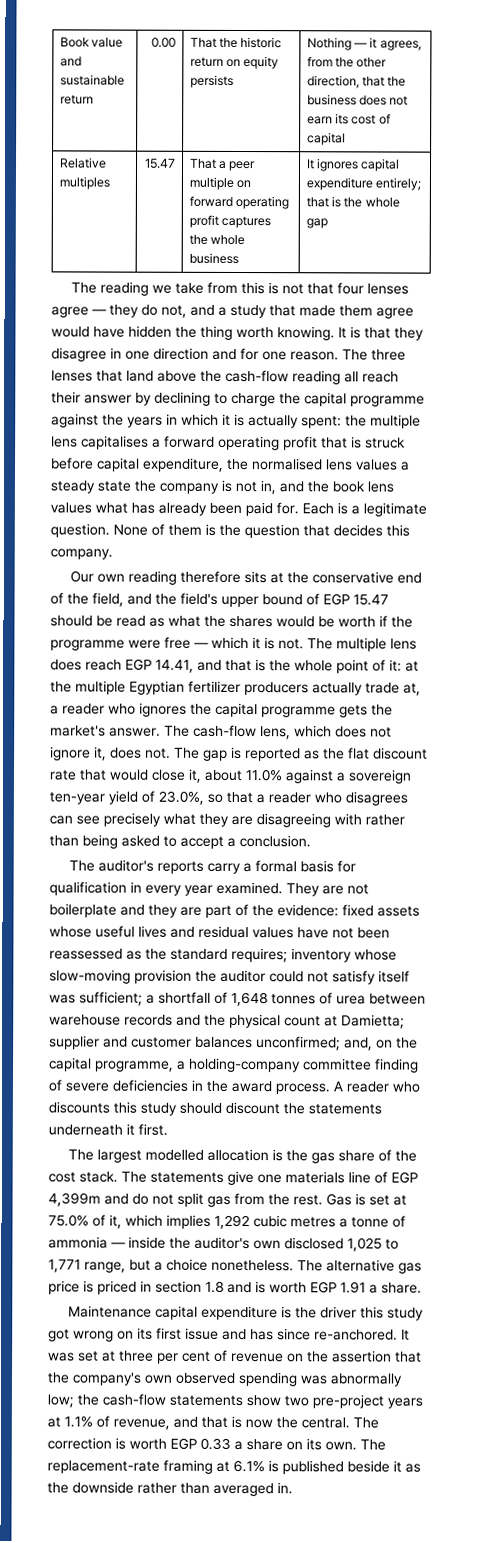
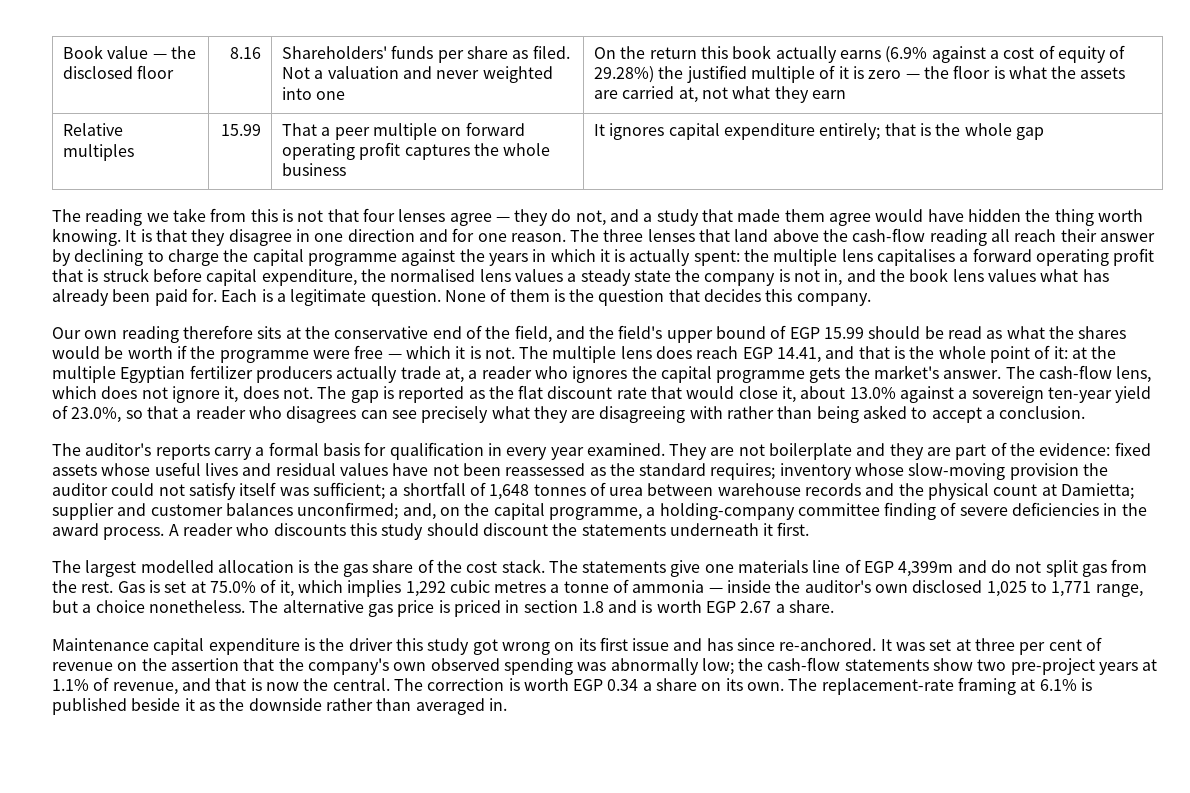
[59,56,82,67] [59,74,125,86] [59,94,94,105] [151,37,177,48] [189,36,283,49] [189,56,280,70] [189,74,234,88] [306,37,422,51] [306,56,388,68] [306,75,407,89] [306,94,409,106] [306,113,391,125] [306,132,346,146] and sustainable return | 0.00 | That the historic return on equity persists | Nothing — it agrees, from the other direction, that the business does not earn its cost of capital -> [152,46,196,59] [62,65,175,79] [230,47,262,59] [281,45,570,63] [281,66,553,83] [281,87,346,100] [593,45,1126,63] [593,65,1126,83] [593,86,846,103] — the disclosed floor | 8.16 | Shareholders' funds per share as filed. Not a valuation and never weighted into one | On the return this book actually earns (6.9% against a cost of equity of 29.28%) the justified multiple of it is zero — the floor is what the assets are carried at, not what they earn
[144,158,177,169] 15.47 -> [221,124,262,136] 15.99
[353,594,389,606] 15.47 -> [824,327,865,339] 15.99
[245,769,283,782] 11.0% -> [849,387,896,399] 13.0%
[340,1281,366,1294] 1.91 -> [740,601,772,613] 2.67
[200,1437,231,1450] 0.33 -> [607,679,639,691] 0.34

